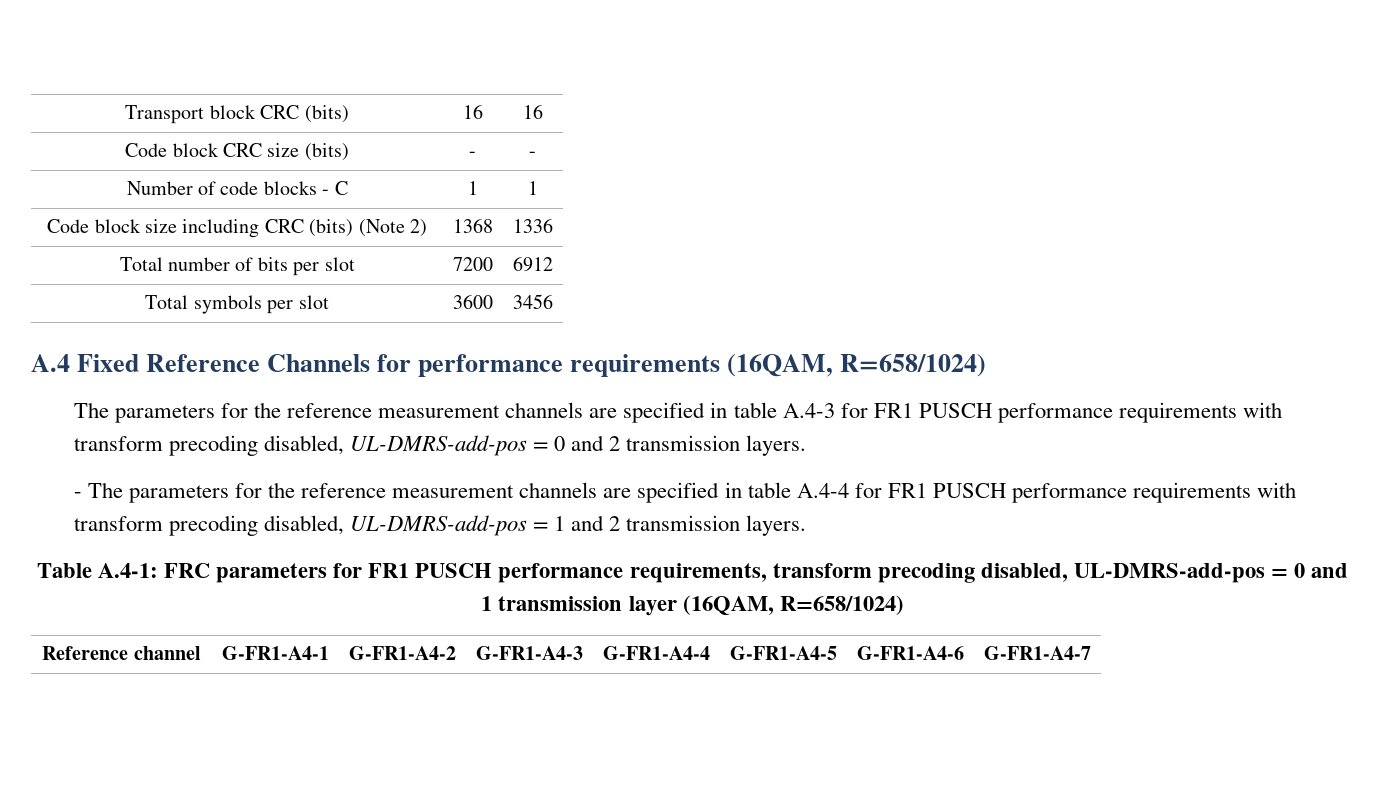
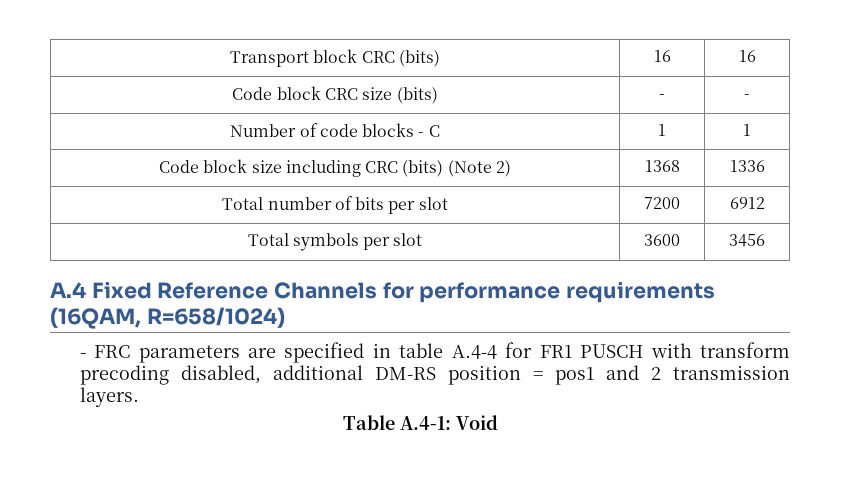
[73,402,1283,423] [73,435,807,456] [73,482,598,503] The parameters for the reference measurement channels are specified in table A.4-3 for FR1 PUSCH performance requirements with transform precoding disabled, UL-DMRS-add-pos = 0 and 2 transmission layers. // - The parameters for the reference measurement channels -> [79,345,240,363] - FRC parameters
[1012,482,1297,503] [73,515,566,536] performance requirements with transform precoding disabled, UL-DMRS-add-pos = 1 -> [650,342,790,358] [79,365,594,385] with transform precoding disabled, additional DM-RS position = pos1
[164,563,1349,583] [481,595,904,616] [42,646,201,660] [221,646,329,660] [348,646,456,660] [475,646,583,660] [602,646,710,660] [729,646,837,660] [856,646,964,660] [983,646,1091,660] FRC parameters for FR1 PUSCH performance requirements, transform precoding disabled, UL-DMRS-add-pos = 0 and 1 transmission layer (16QAM, R=658/1024) // Reference channel | G-FR1-A4-1 | G-FR1-A4-2 | G-FR1-A4-3 | G-FR1-A4-4 | G-FR1-A4-5 | G-FR1-A4-6 | G-FR1-A4-7 -> [455,415,498,430] Void

